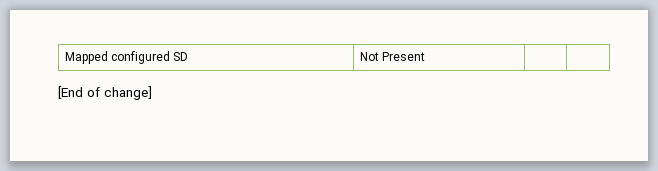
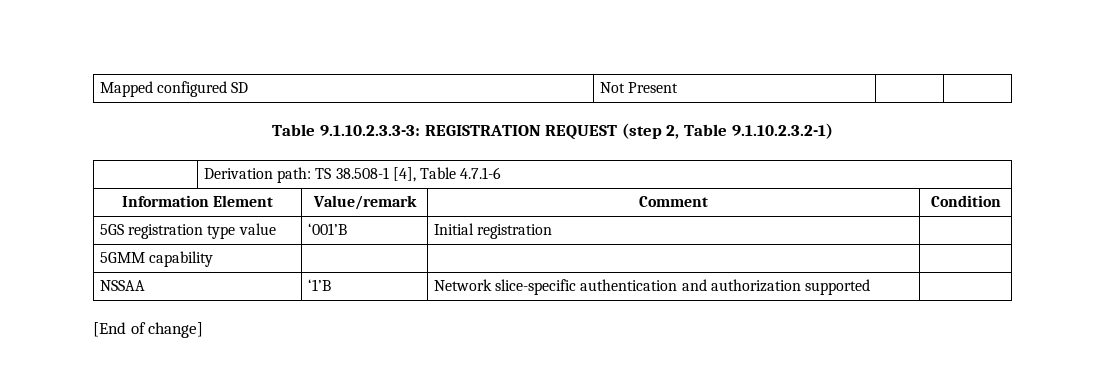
(425, 56) none -> [272,123,833,140] [203,167,502,183] [121,195,274,207] [312,195,417,210] [639,196,708,207] [930,195,1001,207] [99,223,276,239] [307,223,347,235] [433,223,553,239] [99,251,214,267] [99,280,145,291] [307,279,331,291] [433,279,870,295] // Table 9.1.10.2.3.3-3: REGISTRATION REQUEST (step 2, Table 9.1.10.2.3.2-1) // | Derivation path: TS 38.508-1 [4], Table 4.7.1-6 // Information Element | Value/remark | Comment | Condition // 5GS registration type value | ‘001’B | Initial registration | // 5GMM capability | | | // NSSAA | ‘1’B | Network slice-specific authentication and authorization supported |

